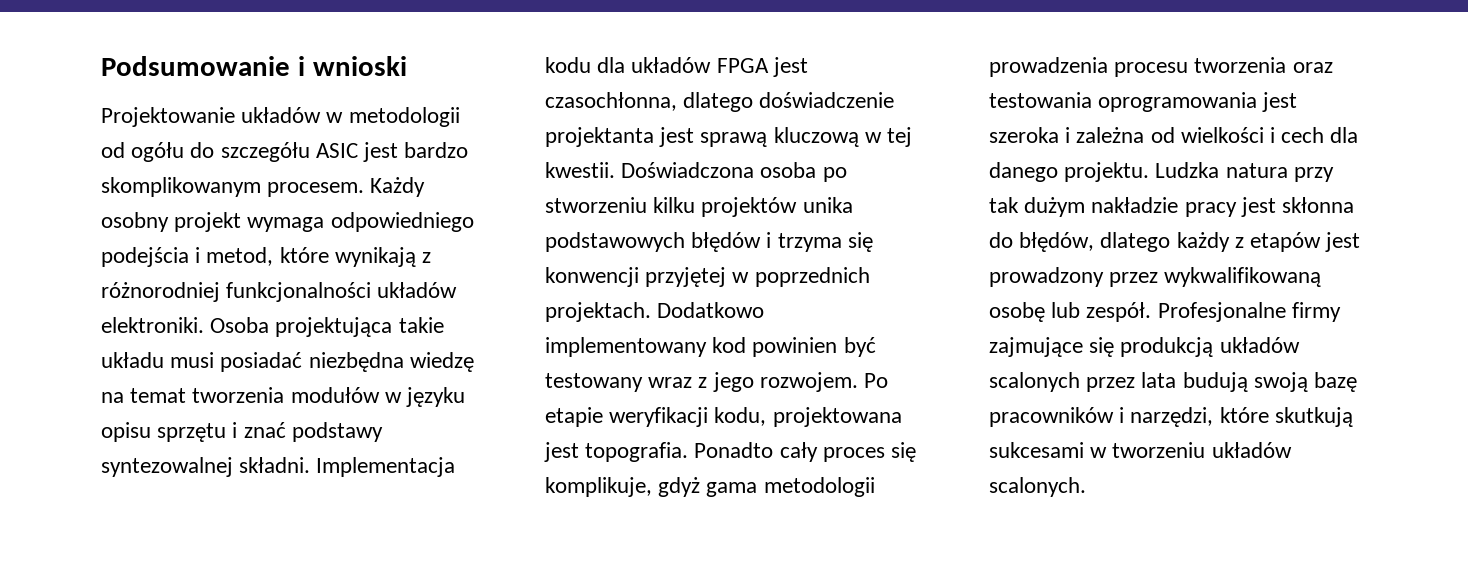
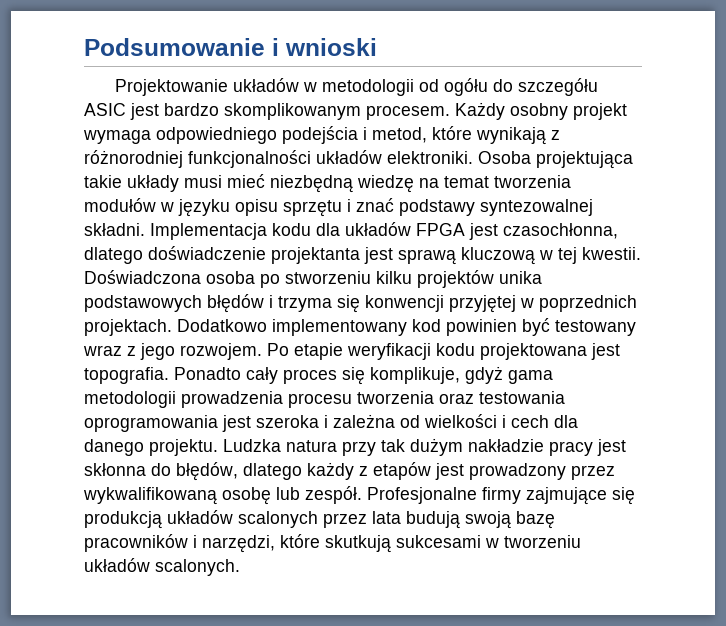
[101,352,404,372] układu musi posiadać niezbędna -> [127,174,353,193] układy musi mieć niezbędną
[714,407,767,426] kodu, -> [436,343,475,356] kodu

